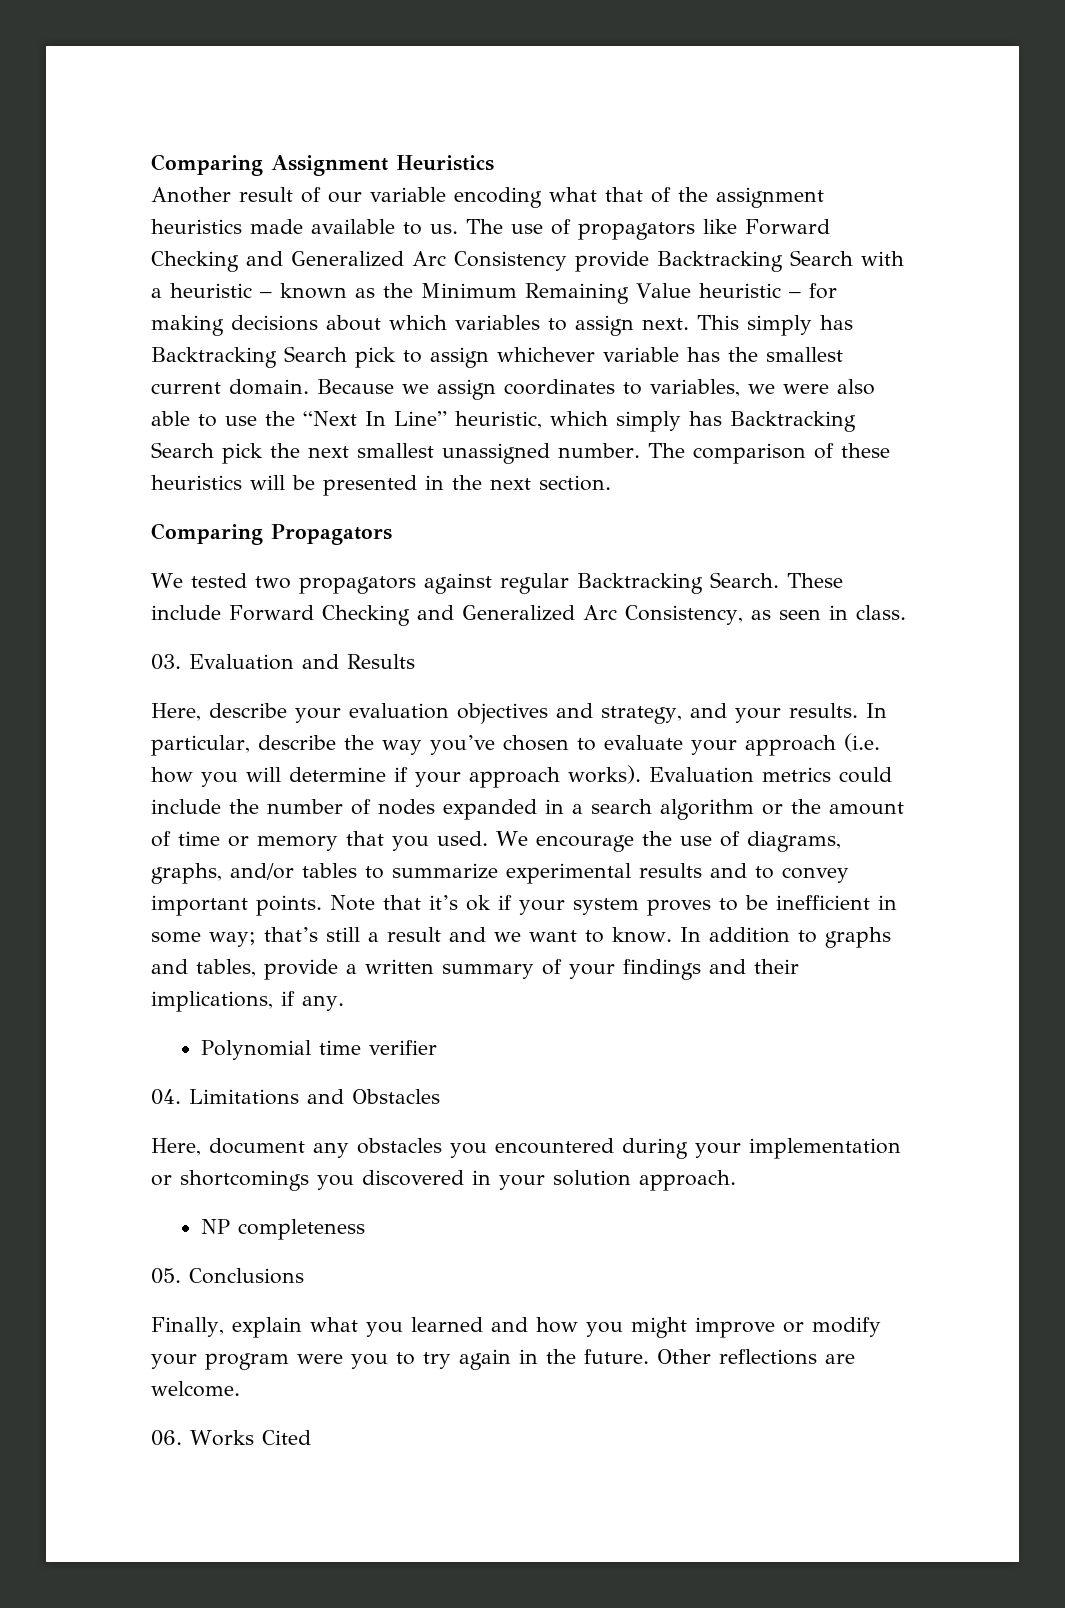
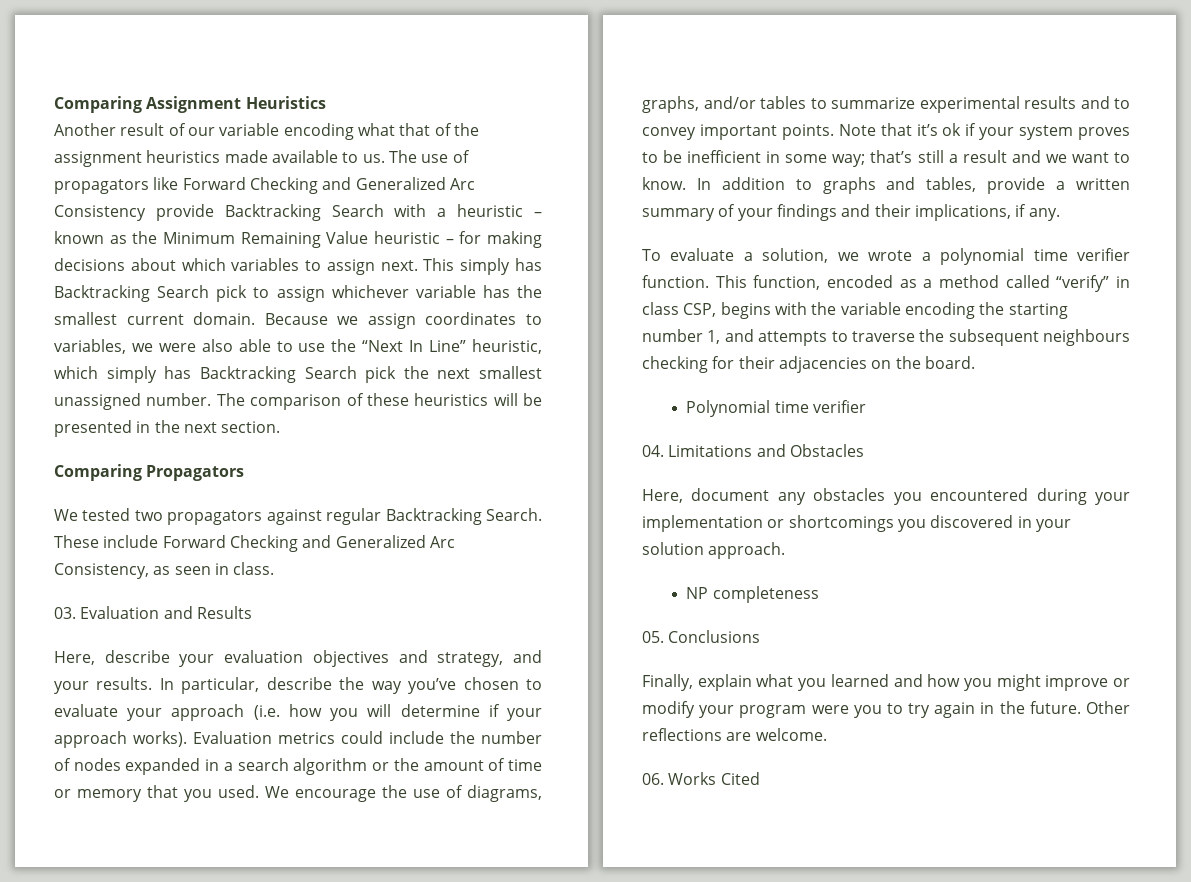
(344, 1003) none -> [642,248,1130,265] [642,275,1130,292] [642,302,1068,319] [642,329,1130,346] [642,356,975,373] // To evaluate a solution, we wrote a polynomial time verifier function. This function, encoded as a method called “verify” in class CSP, begins with the variable encoding the starting number 1, and attempts to traverse the subsequent neighbours checking for their adjacencies on the board.

